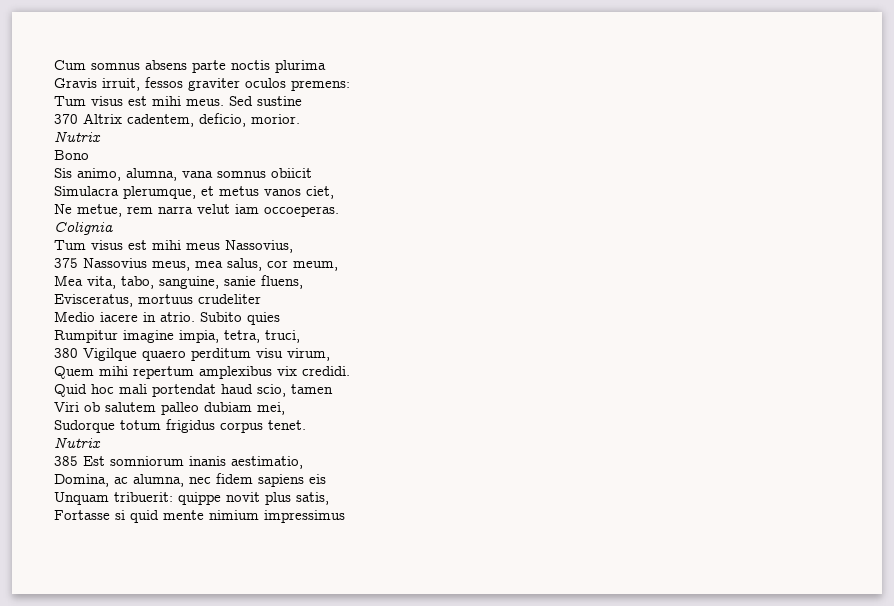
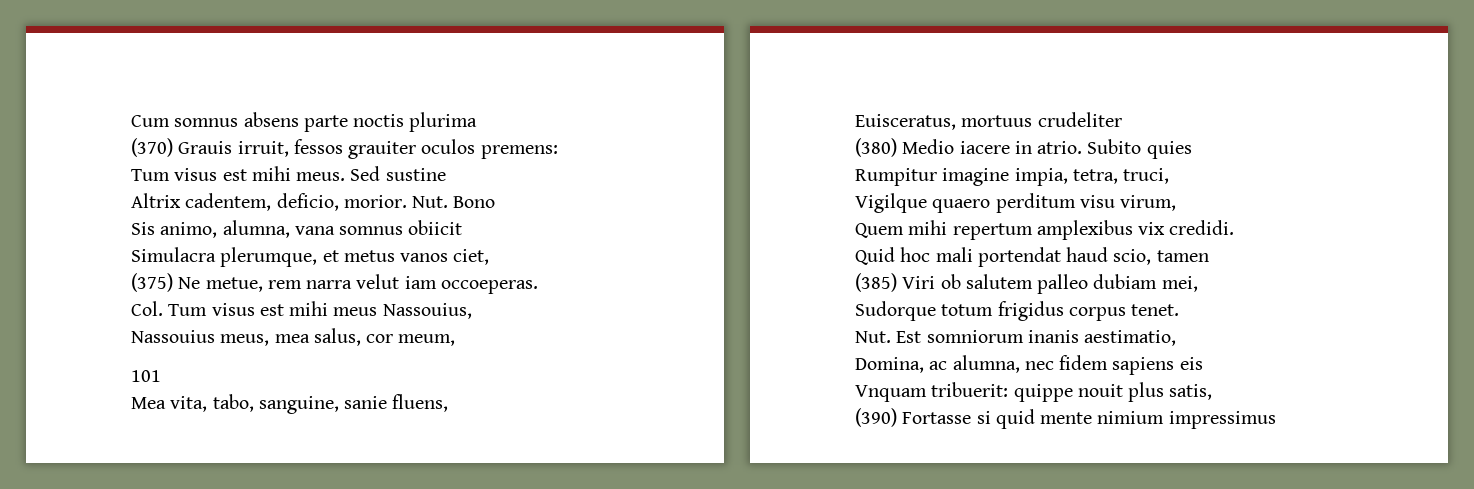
[54,78,97,88] Gravis -> [131,138,233,157] (370) Grauis
[188,78,240,91] graviter -> [348,141,417,159] grauiter
[54,114,78,124] 370 -> (446, 174) none
[54,131,101,143] // Nutrix // -> [412,196,449,208] Nut.
(334, 192) none -> [131,273,173,292] (375)
[54,221,113,235] Colignia // -> [131,301,163,316] Col.
[225,240,293,253] [54,258,147,268] Nassovius, // 375 Nassovius -> [382,303,472,319] [131,330,215,343] Nassouius, // Nassouius
(338, 266) none -> [131,370,161,382] // 101
[54,294,133,307] Evisceratus, -> [855,114,956,130] Euisceratus,
(261, 299) none -> [855,138,897,157] (380)
[54,348,78,358] 380 -> (1170, 176) none
(333, 389) none -> [855,273,897,292] (385)
[54,437,101,449] [54,456,78,466] Nutrix // 385 -> [855,331,891,343] Nut.
[54,492,109,505] Unquam -> [855,385,927,402] Vnquam
[226,492,260,502] novit -> [1077,384,1123,397] nouit
(329, 498) none -> [855,408,897,427] (390)

